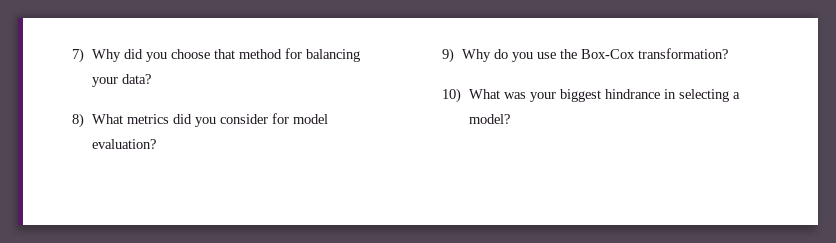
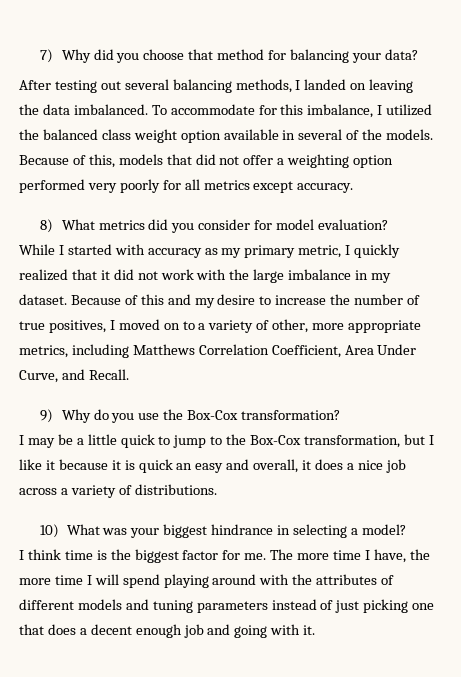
(151, 79) none -> [19,79,414,93] [19,104,433,118] [19,129,434,143] [19,154,394,168] [19,179,354,193] // After testing out several balancing methods, I landed on leaving the data imbalanced. To accommodate for this imbalance, I utilized the balanced class weight option available in several of the models. Because of this, models that did not offer a weighting option performed very poorly for all metrics except accuracy.
(156, 144) none -> [19,244,401,258] [19,269,392,283] [19,294,421,308] [19,319,422,333] [19,344,417,358] [19,369,129,383] // While I started with accuracy as my primary metric, I quickly realized that it did not work with the large imbalance in my dataset. Because of this and my desire to increase the number of true positives, I moved on to a variety of other, more appropriate metrics, including Matthews Correlation Coefficient, Area Under Curve, and Recall.
(728, 53) none -> [19,434,434,448] [19,459,406,473] [19,484,217,498] // I may be a little quick to jump to the Box-Cox transformation, but I like it because it is quick an easy and overall, it does a nice job across a variety of distributions.
(510, 119) none -> [19,549,430,563] [19,574,395,588] [19,599,435,613] [19,624,316,638] // I think time is the biggest factor for me. The more time I have, the more time I will spend playing around with the attributes of different models and tuning parameters instead of just picking one that does a decent enough job and going with it.

